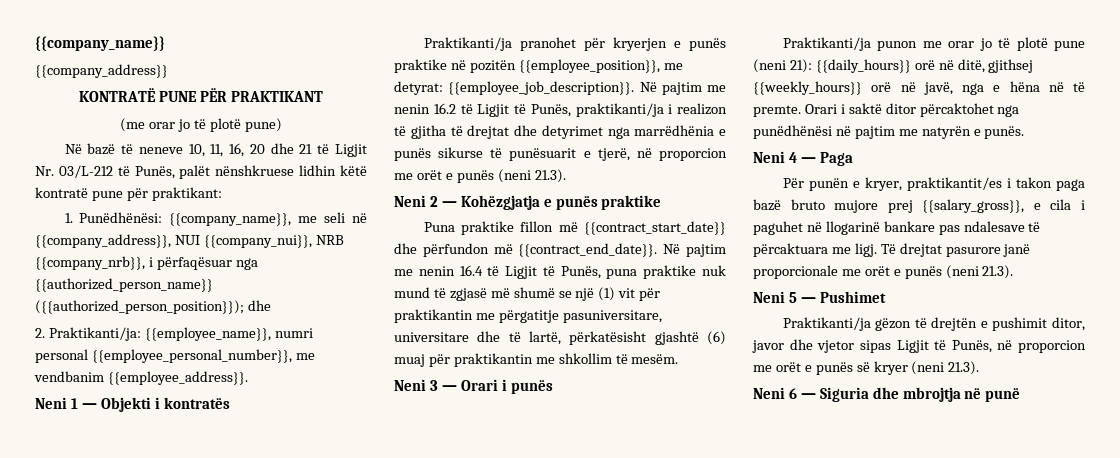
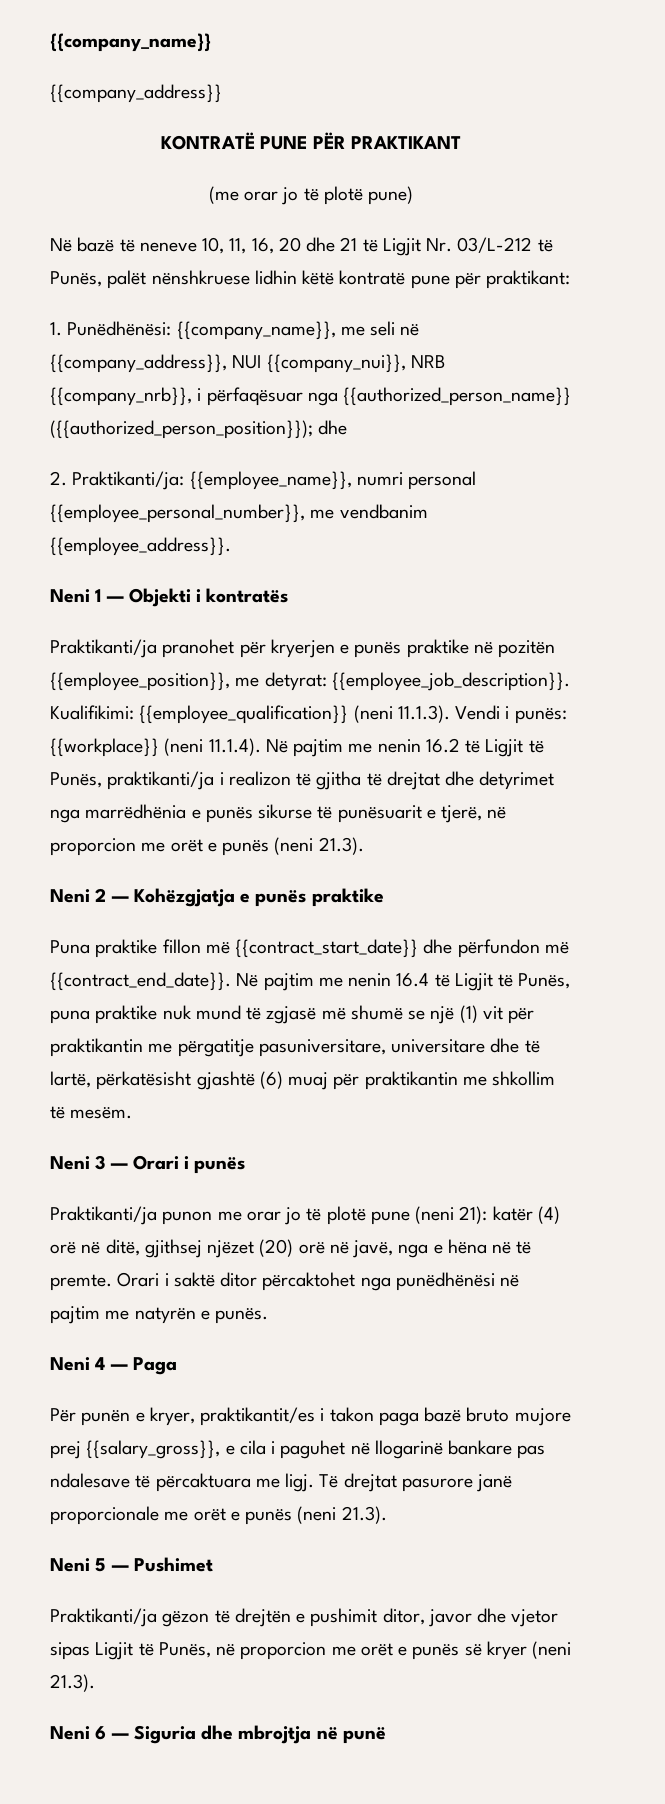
(635, 88) none -> [50,705,567,724] [50,738,261,757] Kualifikimi: {{employee_qualification}} (neni 11.1.3). Vendi i punës: {{workplace}} (neni 11.1.4).
[815,59,911,73] {{daily_hours}} -> [492,1206,560,1224] katër (4)
[753,81,862,95] {{weekly_hours}} -> [207,1239,294,1258] njëzet (20)

